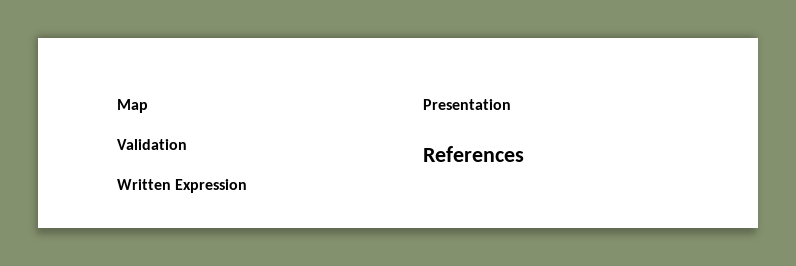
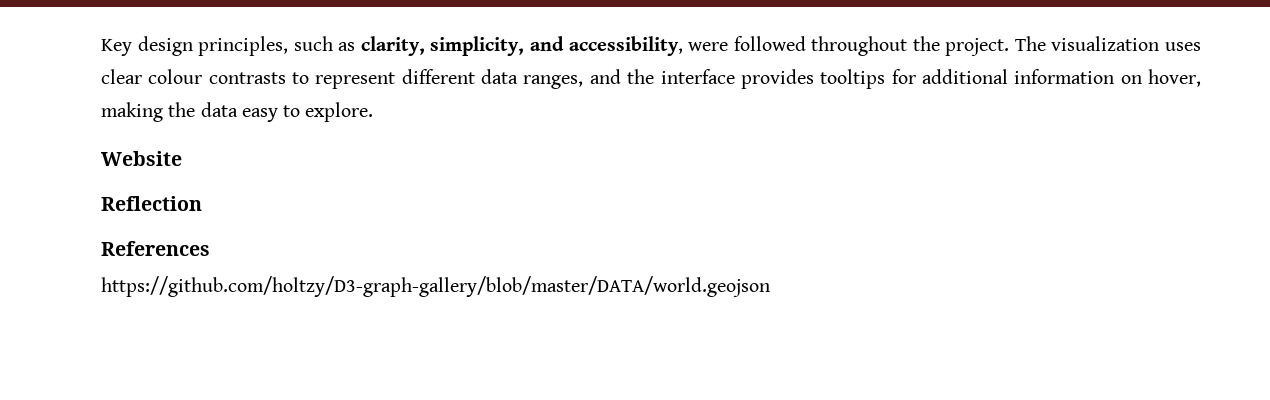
[117,99,148,113] [117,139,187,150] [117,179,248,193] [423,99,511,110] Map // Validation // Written Expression // Presentation -> [101,36,1201,56] [101,69,1202,89] [101,102,374,122] [101,151,182,166] [101,196,202,211] Key design principles, such as clarity, simplicity, and accessibility, were followed throughout the project. The visualization uses clear colour contrasts to represent different data ranges, and the interface provides tooltips for additional information on hover, making the data easy to explore. // Website // Reflection
(524, 154) none -> [101,276,770,297] // https://github.com/holtzy/D3-graph-gallery/blob/master/DATA/world.geojson

